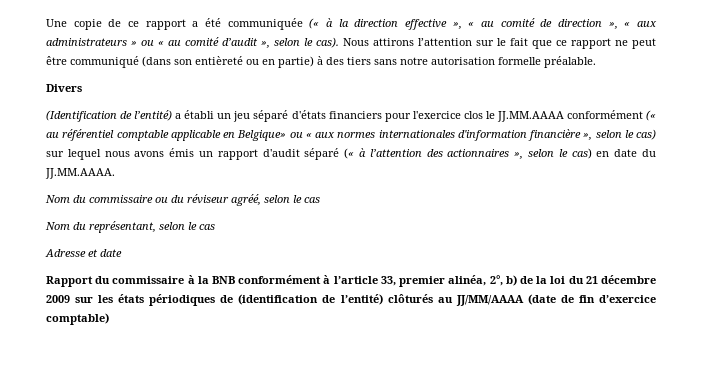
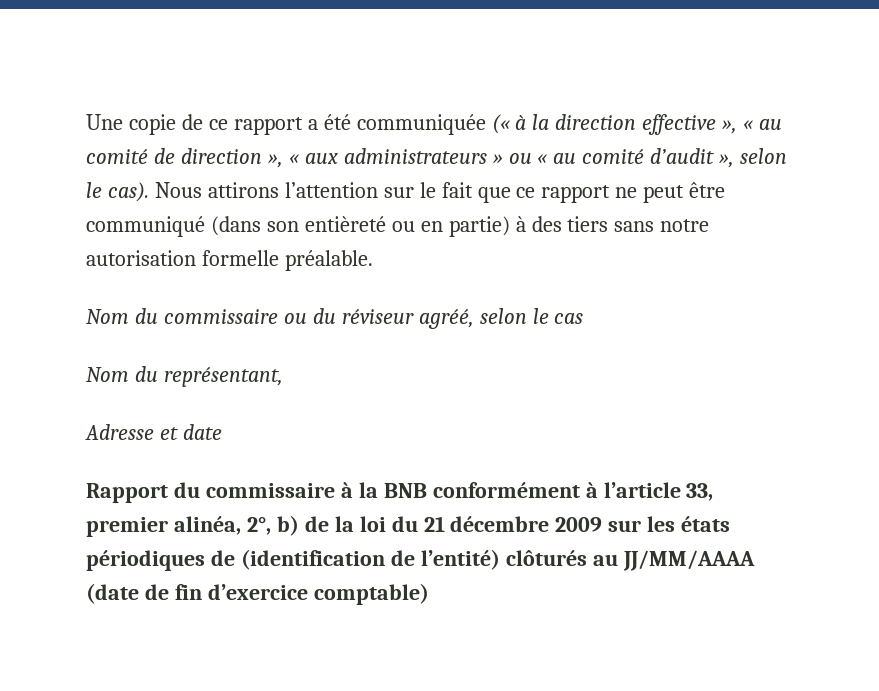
[46,84,82,92] [46,110,656,122] [46,129,656,141] [46,148,656,160] [45,168,115,179] // Divers // (Identification de l’entité) a établi un jeu séparé d'états financiers pour l'exercice clos le JJ.MM.AAAA conformément (« au référentiel comptable applicable en Belgique» ou « aux normes internationales d'information financière », selon le cas) sur lequel nous avons émis un rapport d'audit séparé (« à l’attention des actionnaires », selon le cas) en date du JJ.MM.AAAA. -> (373, 260) none
[159,222,215,230] selon le cas -> (283, 377) none

